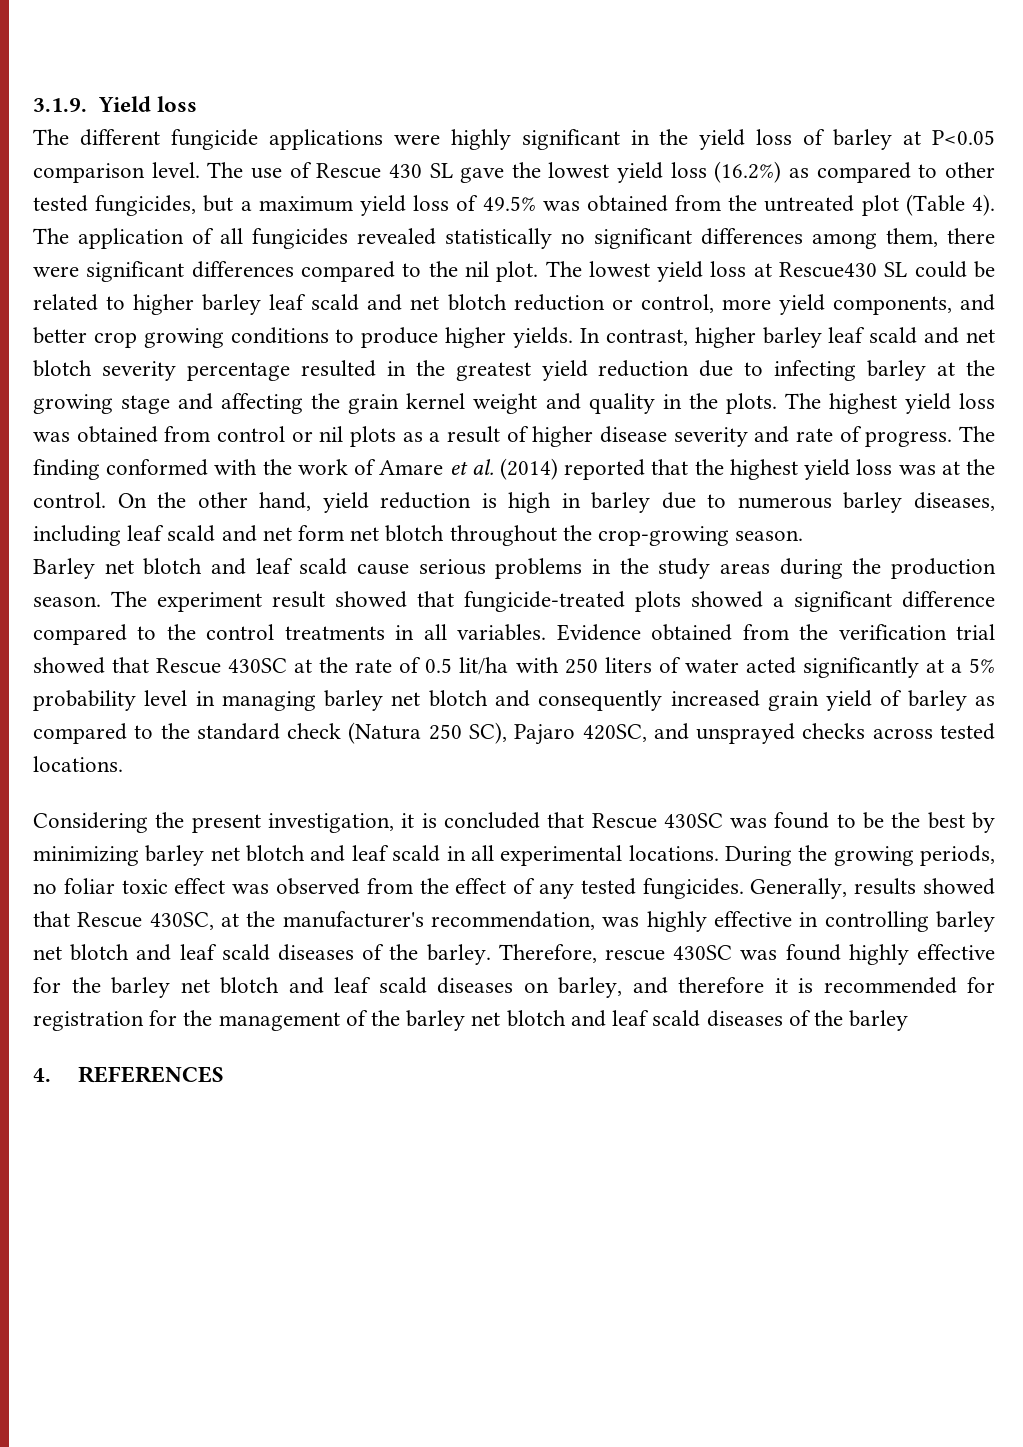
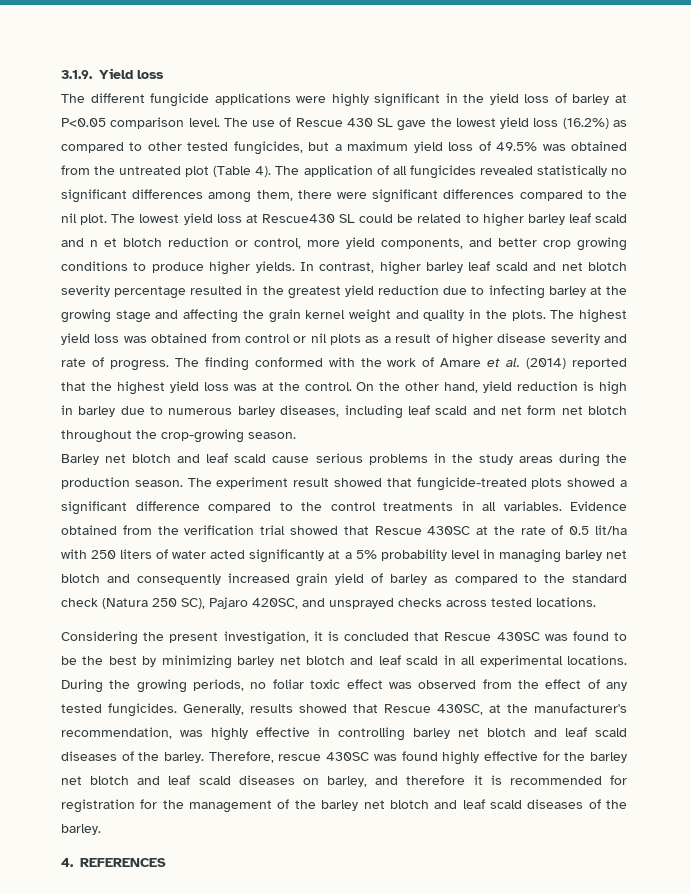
[410,296,440,310] net -> [90,238,117,247] n et
[849,1010,909,1031] barley -> [61,824,101,835] barley.

